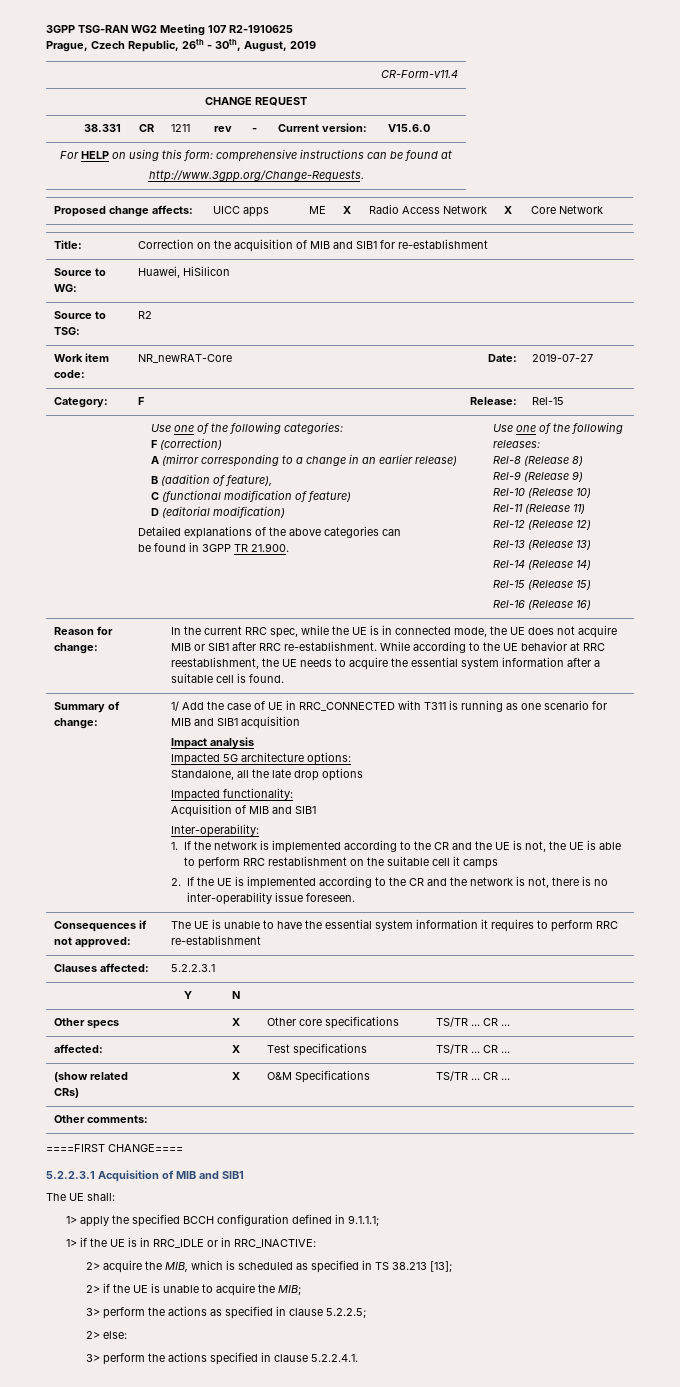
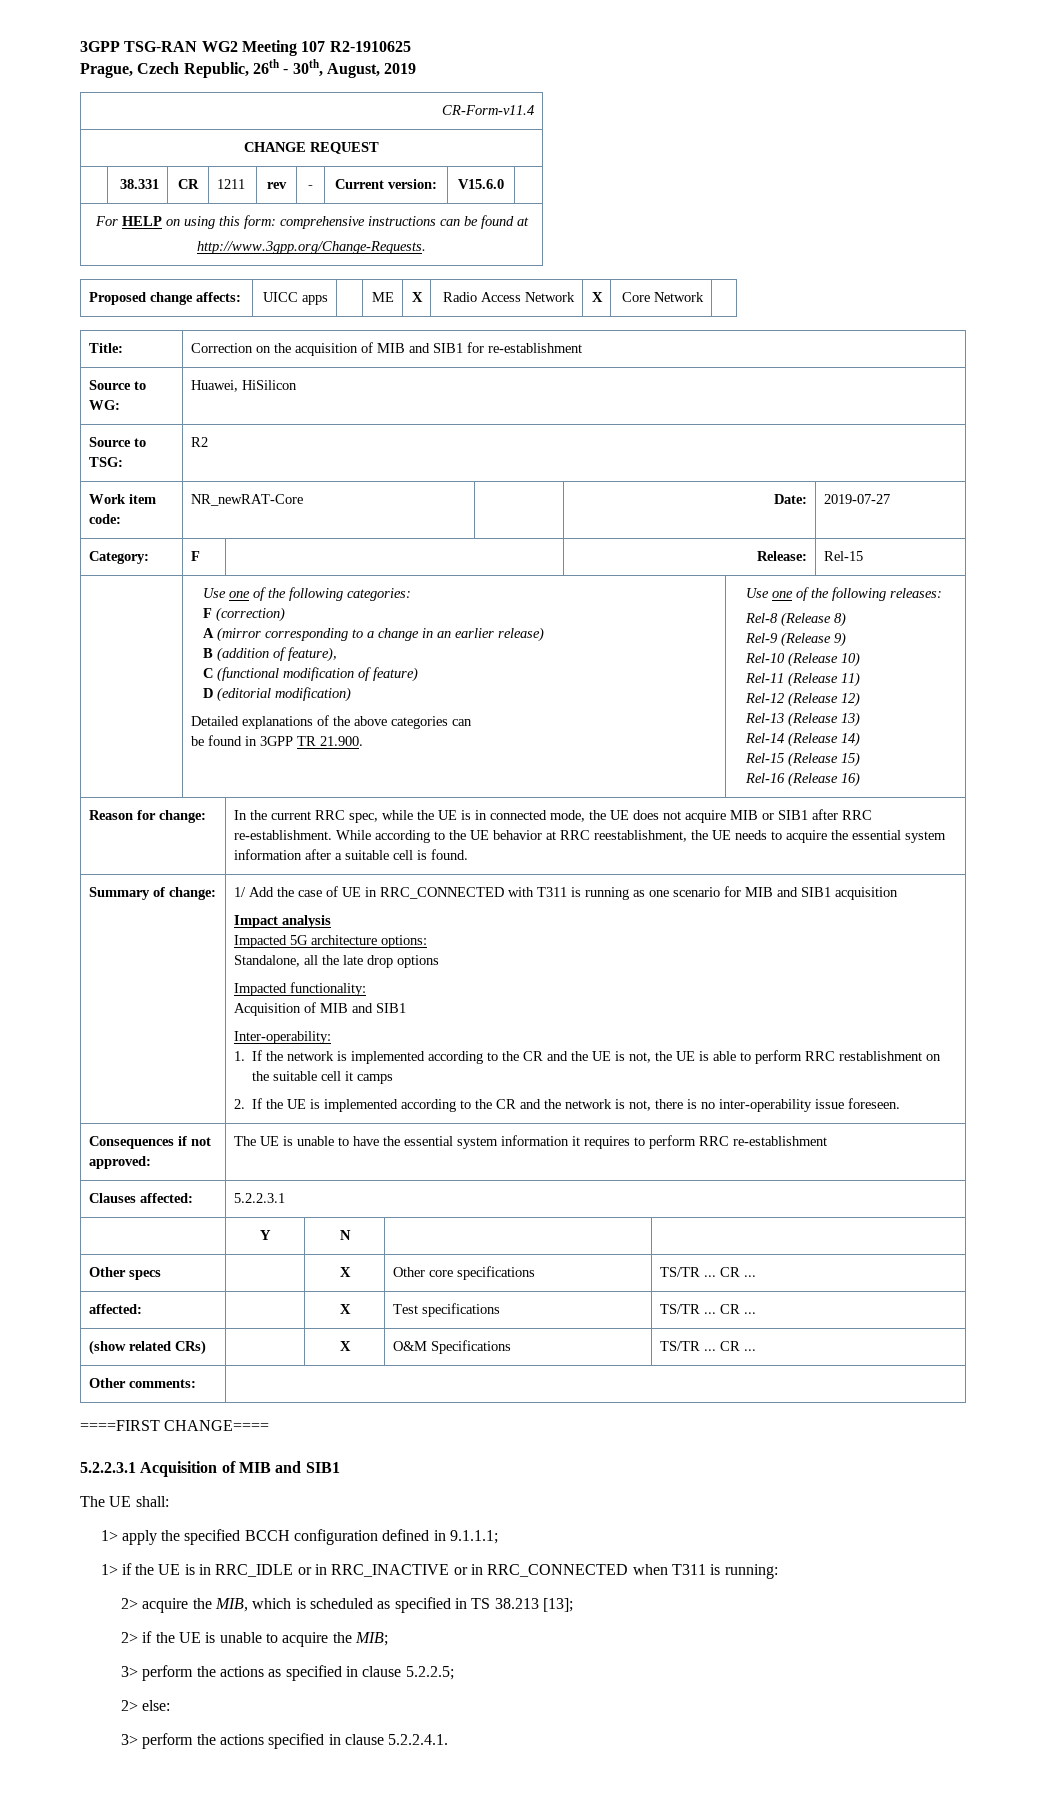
[234,1239,317,1248] RRC_INACTIVE: -> [331,1564,778,1579] RRC_INACTIVE or in RRC_CONNECTED when T311 is running:

